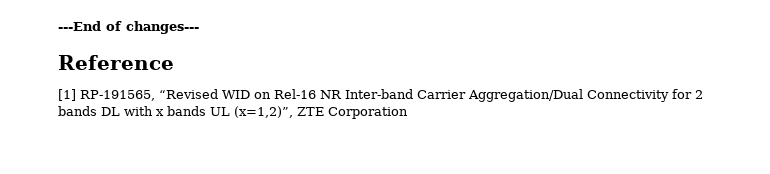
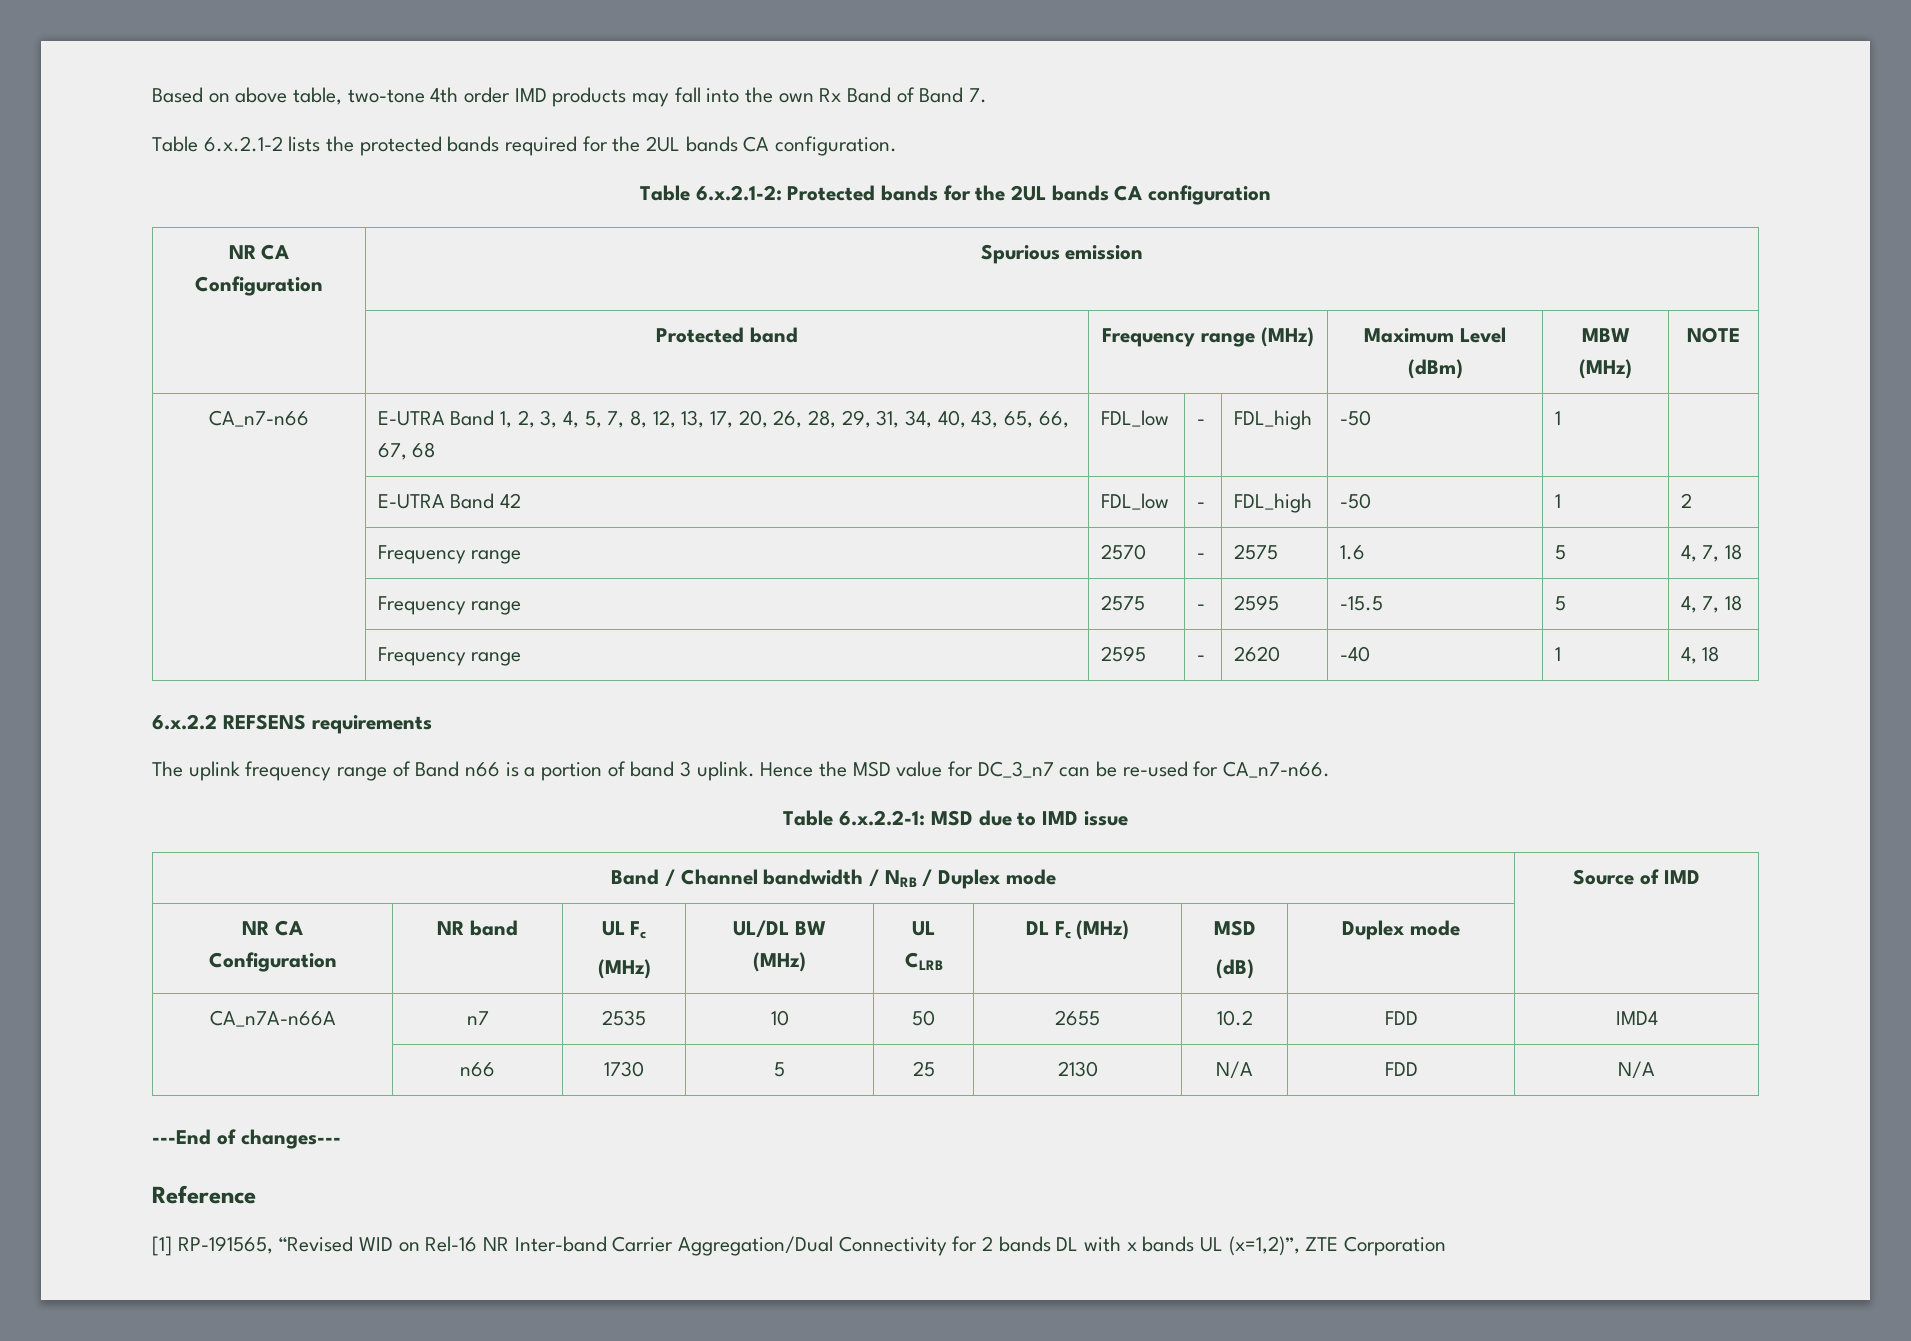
(58, 26) none -> [152,87,988,107] [152,136,898,156] [639,185,1272,205] [228,244,290,260] [195,276,323,296] [980,244,1144,264] [656,327,798,343] [1102,327,1314,347] [1364,327,1506,343] [1407,359,1463,379] [1581,328,1630,342] [1579,359,1632,379] [1687,327,1740,343] [209,410,309,427] [377,410,1069,428] [377,442,436,460] [1100,410,1169,427] [1196,419,1205,425] [1233,410,1312,430] [1339,410,1371,426] [1554,411,1561,425] [377,493,521,509] [1100,493,1169,510] [1196,502,1205,508] [1233,493,1312,513] [1339,493,1371,509] [1554,494,1561,508] [1680,493,1692,508] [377,545,522,564] [1100,544,1146,560] [1196,553,1205,559] [1233,544,1278,560] [1339,545,1365,560] [1554,545,1566,560] [1680,544,1742,562] [377,596,522,615] [1100,595,1145,611] [1196,604,1205,610] [1233,595,1279,611] [1339,596,1383,611] [1554,596,1566,611] [1680,595,1742,613] [377,647,522,666] [1100,646,1146,662] [1196,655,1205,661] [1233,646,1280,662] [1339,646,1370,662] [1554,647,1561,661] [1680,646,1720,664] [152,714,432,734] [152,761,1331,781] [783,810,1128,826] [611,869,1056,889] [1573,869,1700,885] [242,920,303,936] [208,952,337,972] [437,920,518,936] [601,921,647,939] [597,959,651,979] [733,920,826,938] [753,952,806,972] [912,921,935,936] [904,952,943,970] [1025,920,1130,940] [1213,920,1256,936] [1215,959,1254,979] [1342,920,1460,940] [209,1010,336,1027] [466,1011,489,1025] [602,1010,646,1026] [770,1010,789,1026] [912,1010,935,1026] [1055,1010,1100,1026] [1216,1010,1253,1026] [1384,1011,1418,1025] [1615,1011,1658,1025] [460,1062,495,1077] [604,1061,644,1077] [774,1062,785,1077] [912,1061,935,1077] [1057,1061,1098,1077] [1216,1061,1253,1079] [1384,1062,1418,1076] [1618,1061,1655,1079] Based on above table, two-tone 4th order IMD products may fall into the own Rx Band of Band 7. // Table 6.x.2.1-2 lists the protected bands required for the 2UL bands CA configuration. // Table 6.x.2.1-2: Protected bands for the 2UL bands CA configuration // NR CA Configuration | Spurious emission // | Protected band | Frequency range (MHz) | Maximum Level (dBm) | MBW (MHz) | NOTE // CA_n7-n66 | E-UTRA Band 1, 2, 3, 4, 5, 7, 8, 12, 13, 17, 20, 26, 28, 29, 31, 34, 40, 43, 65, 66, 67, 68 | FDL_low | - | FDL_high | -50 | 1 | // | E-UTRA Band 42 | FDL_low | - | FDL_high | -50 | 1 | 2 // | Frequency range | 2570 | - | 2575 | 1.6 | 5 | 4, 7, 18 // | Frequency range | 2575 | - | 2595 | -15.5 | 5 | 4, 7, 18 // | Frequency range | 2595 | - | 2620 | -40 | 1 | 4, 18 // 6.x.2.2 REFSENS requirements // The uplink frequency range of Band n66 is a portion of band 3 uplink. Hence the MSD value for DC_3_n7 can be re-used for CA_n7-n66. // Table 6.x.2.2-1: MSD due to IMD issue // Band / Channel bandwidth / NRB / Duplex mode | Source of IMD // NR CA // Configuration | NR band | UL Fc // (MHz) | UL/DL BW // (MHz) | UL // CLRB | DL Fc (MHz) | MSD // (dB) | Duplex mode | // CA_n7A-n66A | n7 | 2535 | 10 | 50 | 2655 | 10.2 | FDD | IMD4 // | n66 | 1730 | 5 | 25 | 2130 | N/A | FDD | N/A //

